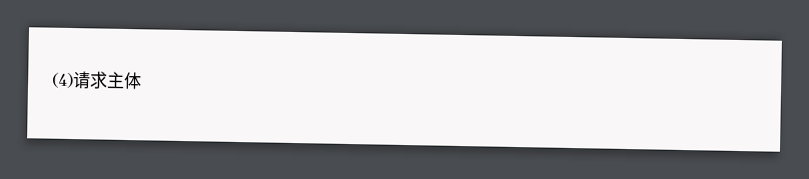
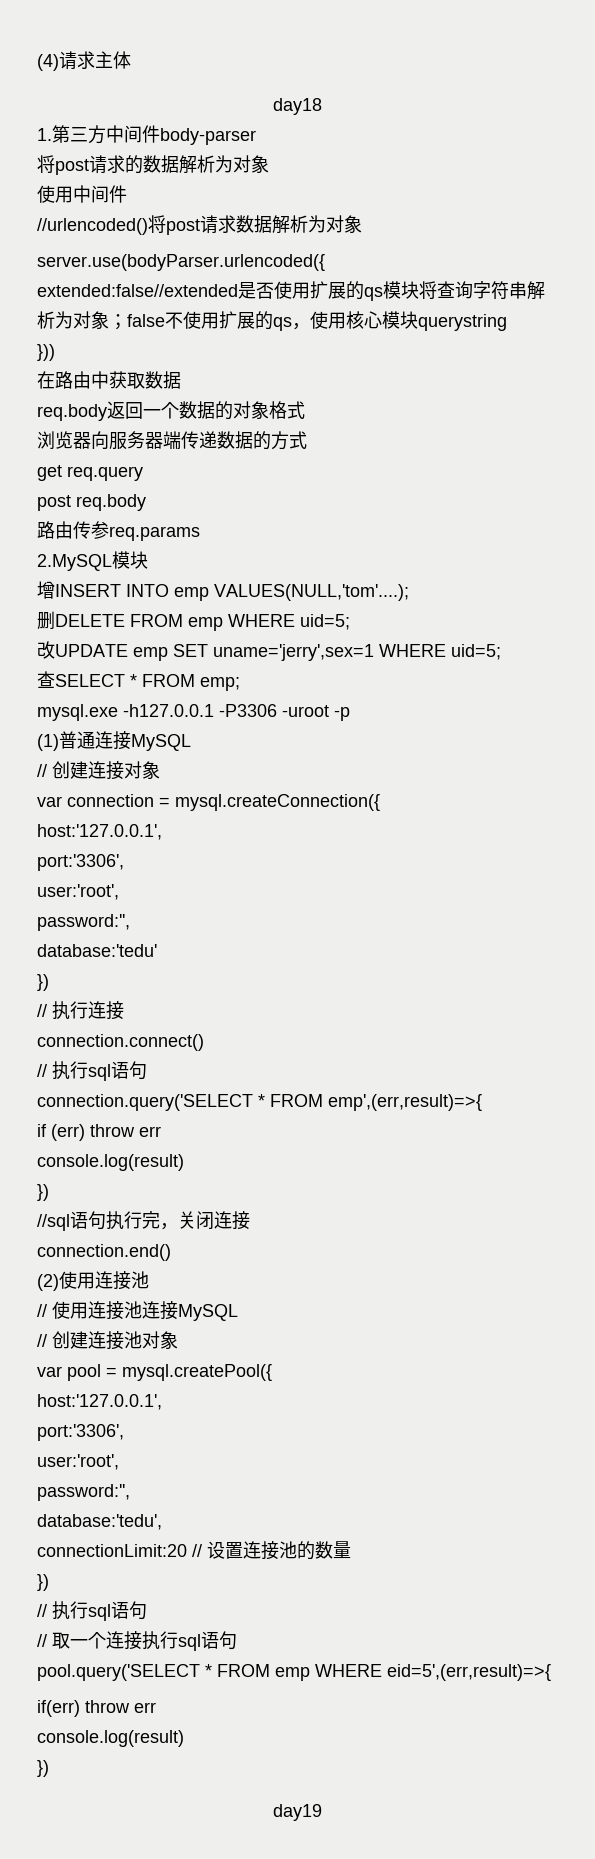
(142, 80) none -> [273,98,322,115] [37,125,256,145] [37,155,269,175] [37,185,127,203] [37,215,362,235] [37,254,325,271] [37,281,545,301] [37,311,507,331] [37,344,55,361] [37,371,181,389] [37,401,305,421] [37,431,307,450] [37,465,143,481] [37,494,146,511] [37,521,200,541] [37,551,148,571] [37,581,409,601] [37,611,350,631] [37,641,501,661] [37,671,240,691] [37,704,350,721] [37,731,191,751] [37,761,160,780] [37,794,380,811] [37,824,162,840] [37,854,124,871] [37,884,119,900] [37,914,130,931] [37,944,157,957] [37,974,49,991] [37,1001,124,1020] [37,1034,204,1051] [37,1061,147,1081] [37,1094,482,1111] [37,1124,161,1141] [37,1154,184,1171] [37,1184,49,1201] [37,1211,250,1231] [37,1244,171,1261] [37,1271,149,1291] [37,1301,238,1321] [37,1331,178,1350] [37,1364,272,1381] [37,1394,162,1410] [37,1424,124,1441] [37,1454,119,1470] [37,1484,130,1501] [37,1514,162,1530] [37,1541,351,1560] [37,1574,49,1591] [37,1601,147,1621] [37,1631,237,1651] [37,1664,551,1681] [37,1700,156,1717] [37,1730,184,1747] [37,1760,49,1777] [273,1804,322,1821] // day18 // 1.第三方中间件body-parser // 将post请求的数据解析为对象 // 使用中间件 // //urlencoded()将post请求数据解析为对象 // server.use(bodyParser.urlencoded({ // extended:false//extended是否使用扩展的qs模块将查询字符串解析为对象；false不使用扩展的qs，使用核心模块querystring // })) // 在路由中获取数据 // req.body返回一个数据的对象格式 // 浏览器向服务器端传递数据的方式 // get req.query // post req.body // 路由传参req.params // 2.MySQL模块 // 增INSERT INTO emp VALUES(NULL,'tom'....); // 删DELETE FROM emp WHERE uid=5; // 改UPDATE emp SET uname='jerry',sex=1 WHERE uid=5; // 查SELECT * FROM emp; // mysql.exe -h127.0.0.1 -P3306 -uroot -p // (1)普通连接MySQL // // 创建连接对象 // var connection = mysql.createConnection({ // host:'127.0.0.1', // port:'3306', // user:'root', // password:'', // database:'tedu' // }) // // 执行连接 // connection.connect() // // 执行sql语句 // connection.query('SELECT * FROM emp',(err,result)=>{ // if (err) throw err // console.log(result) // }) // //sql语句执行完，关闭连接 // connection.end() // (2)使用连接池 // // 使用连接池连接MySQL // // 创建连接池对象 // var pool = mysql.createPool({ // host:'127.0.0.1', // port:'3306', // user:'root', // password:'', // database:'tedu', // connectionLimit:20 // 设置连接池的数量 // }) // // 执行sql语句 // // 取一个连接执行sql语句 // pool.query('SELECT * FROM emp WHERE eid=5',(err,result)=>{ // if(err) throw err // console.log(result) // }) // day19

